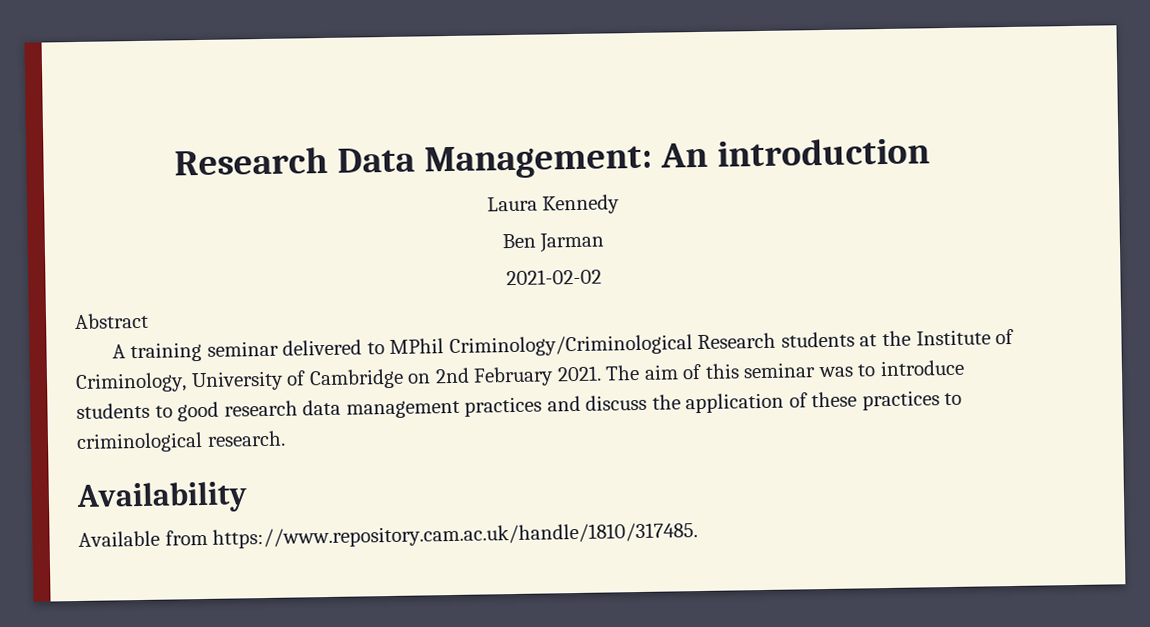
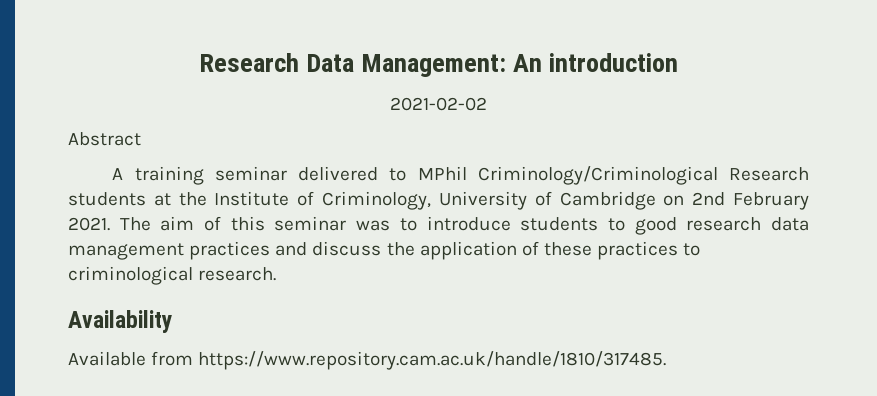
[486,194,621,215] [501,232,606,253] // Laura Kennedy // Ben Jarman -> (679, 62) none

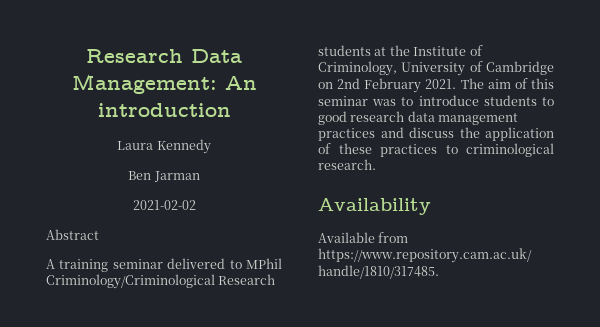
(679, 62) none -> [117,139,211,154] [128,171,200,182] // Laura Kennedy // Ben Jarman

